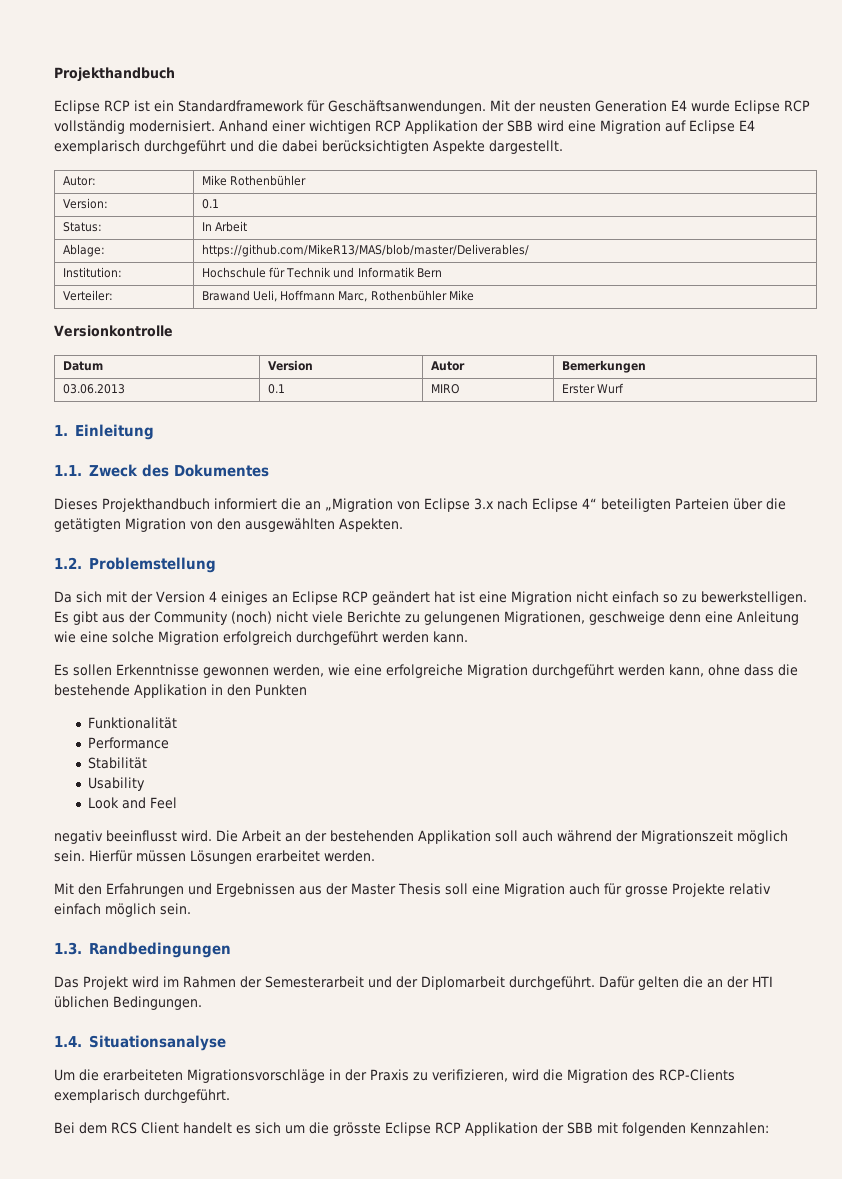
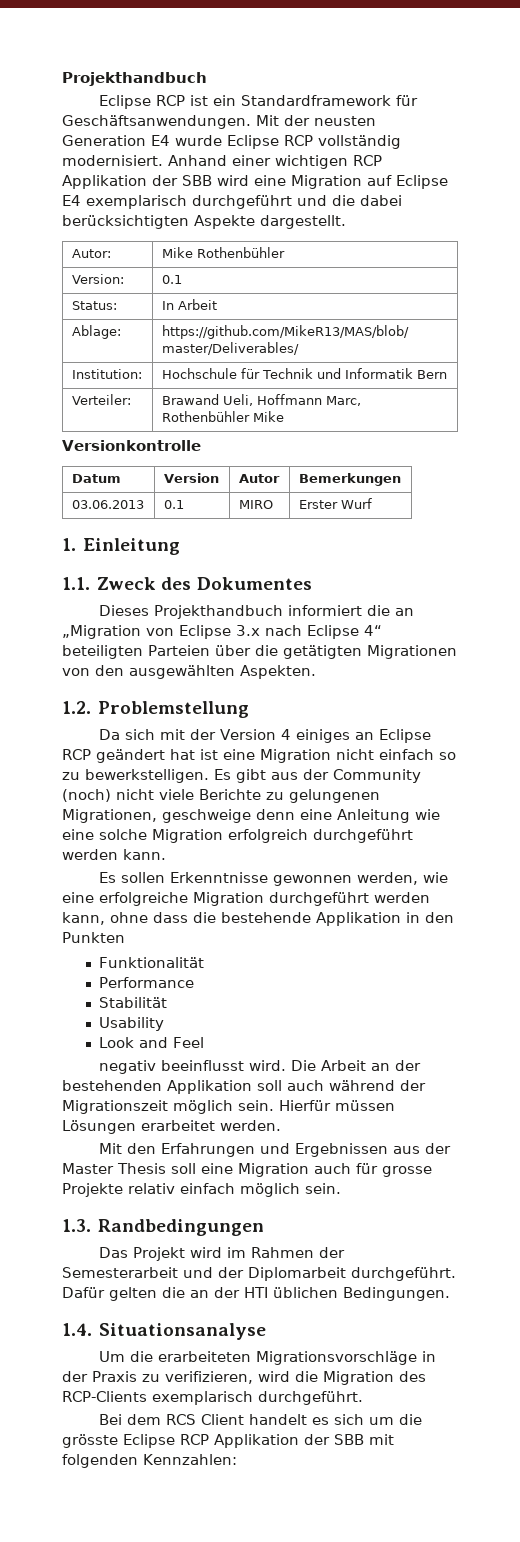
[125,518,186,532] Migration -> [367,645,457,659] Migrationen

